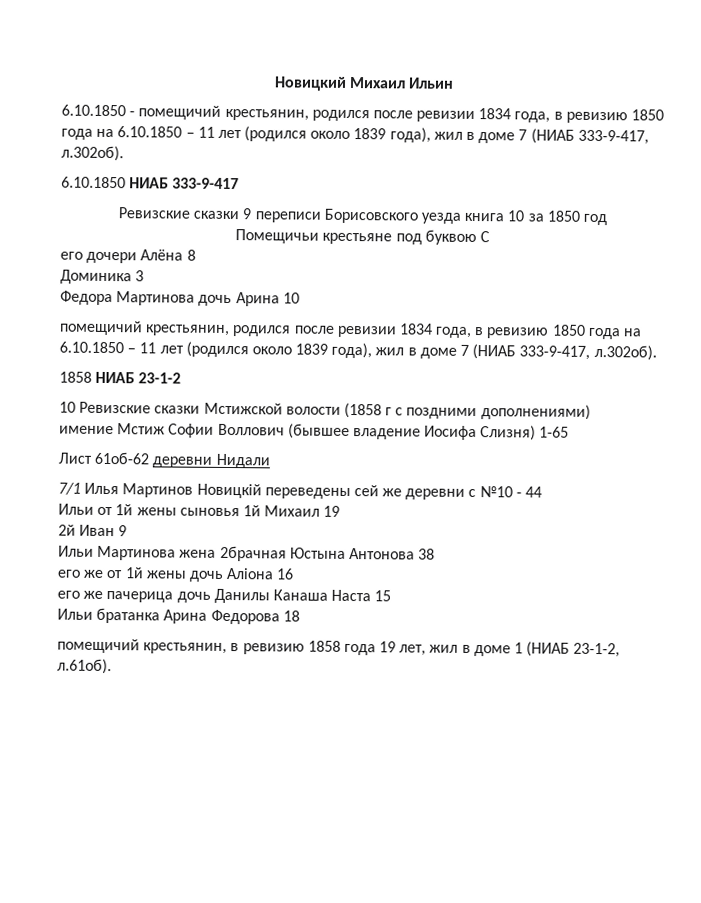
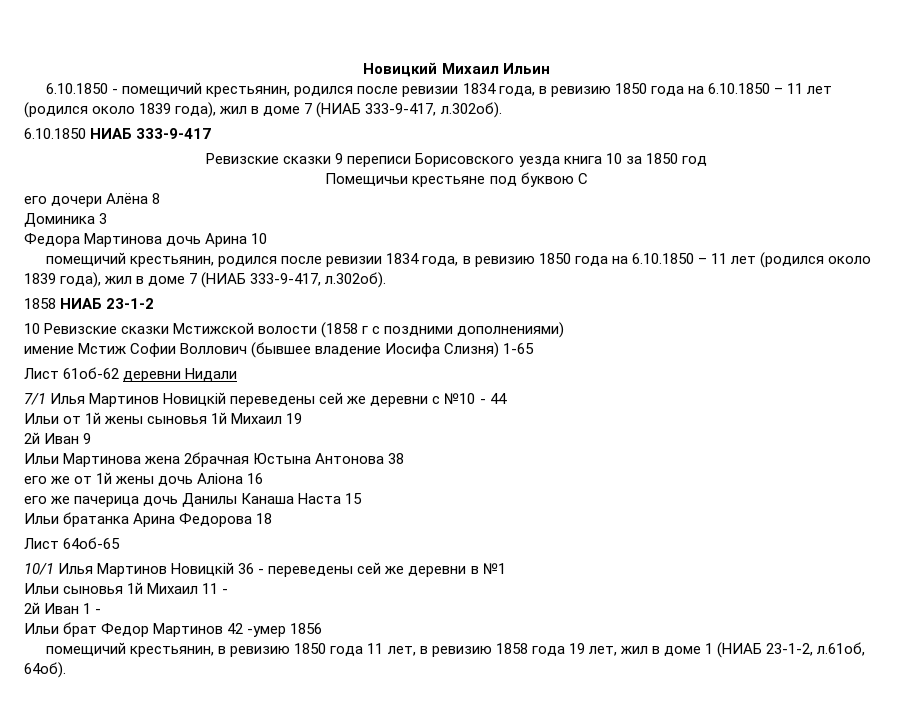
[57,638,228,654] помещичий крестьянин, -> [24,537,121,549] [24,562,506,577] [24,582,229,594] [24,602,102,614] [24,622,323,637] [46,642,416,657] Лист 64об-65 // 10/1 Илья Мартинов Новицкiй 36 - переведены сей же деревни в №1 // Ильи сыновья 1й Михаил 11 - // 2й Иван 1 - // Ильи брат Федор Мартинов 42 -умер 1856 // помещичий крестьянин, в ревизию 1850 года 11 лет,
[57,658,112,675] л.61об). -> [817,642,866,656] [24,662,66,678] л.61об, 64об).

